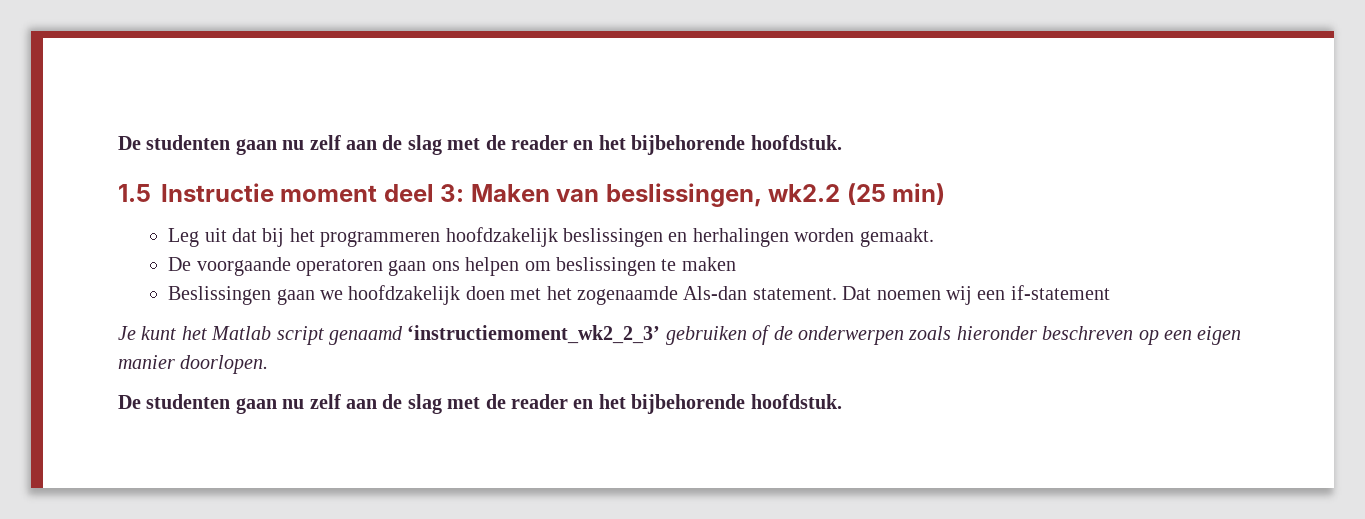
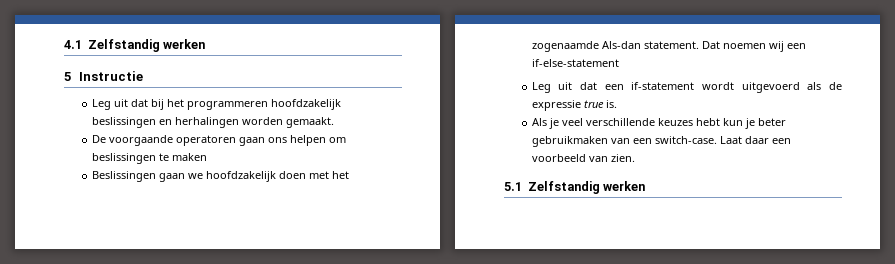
[118,135,842,155] [118,183,946,207] De studenten gaan nu zelf aan de slag met de reader en het bijbehorende hoofdstuk. // 1.5 Instructie moment deel 3: Maken van beslissingen, wk2.2 (25 min) -> [64,39,205,52] [64,71,144,81] 4.1 Zelfstandig werken // 5 Instructie
[1010,285,1110,300] [118,325,1242,345] [118,355,269,374] [118,394,842,414] if-statement // Je kunt het Matlab script genaamd ‘instructiemoment_wk2_2_3’ gebruiken of de onderwerpen zoals hieronder beschreven op een eigen manier doorlopen. // De studenten gaan nu zelf aan de slag met de reader en het bijbehorende hoofdstuk. -> [531,59,619,67] [531,82,842,93] [531,100,617,111] [531,118,786,129] [531,136,791,147] [531,154,635,162] [504,181,645,194] if-else-statement // Leg uit dat een if-statement wordt uitgevoerd als de expressie true is. // Als je veel verschillende keuzes hebt kun je beter gebruikmaken van een switch-case. Laat daar een voorbeeld van zien. // 5.1 Zelfstandig werken

